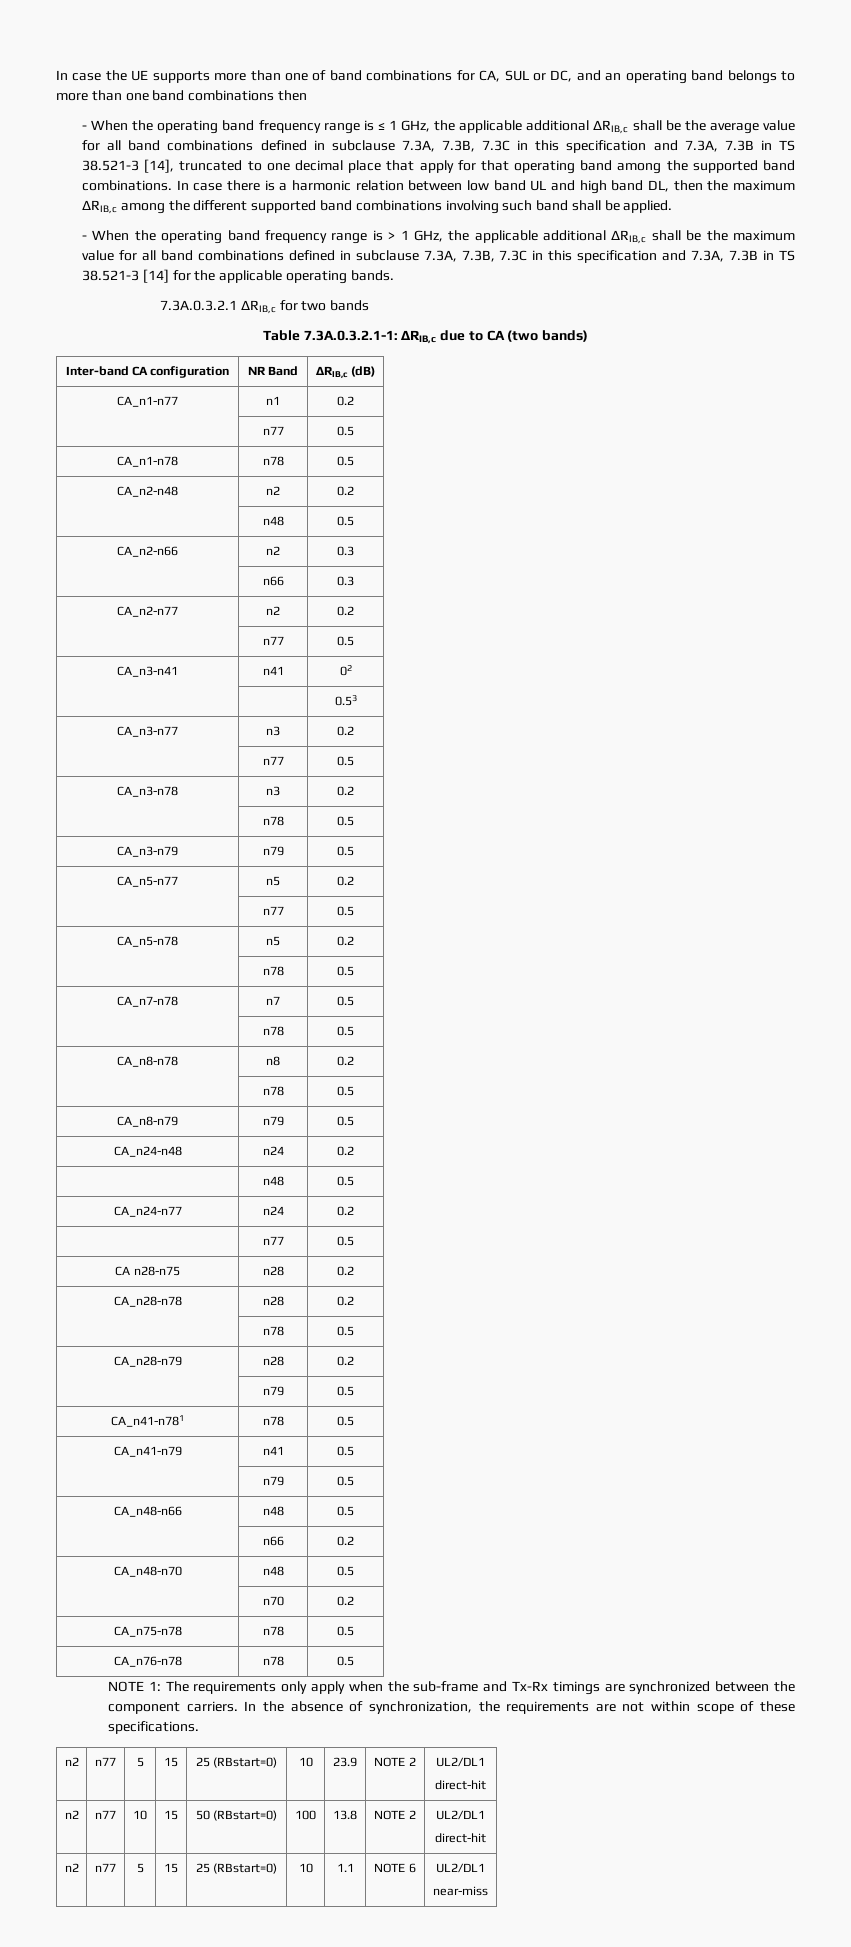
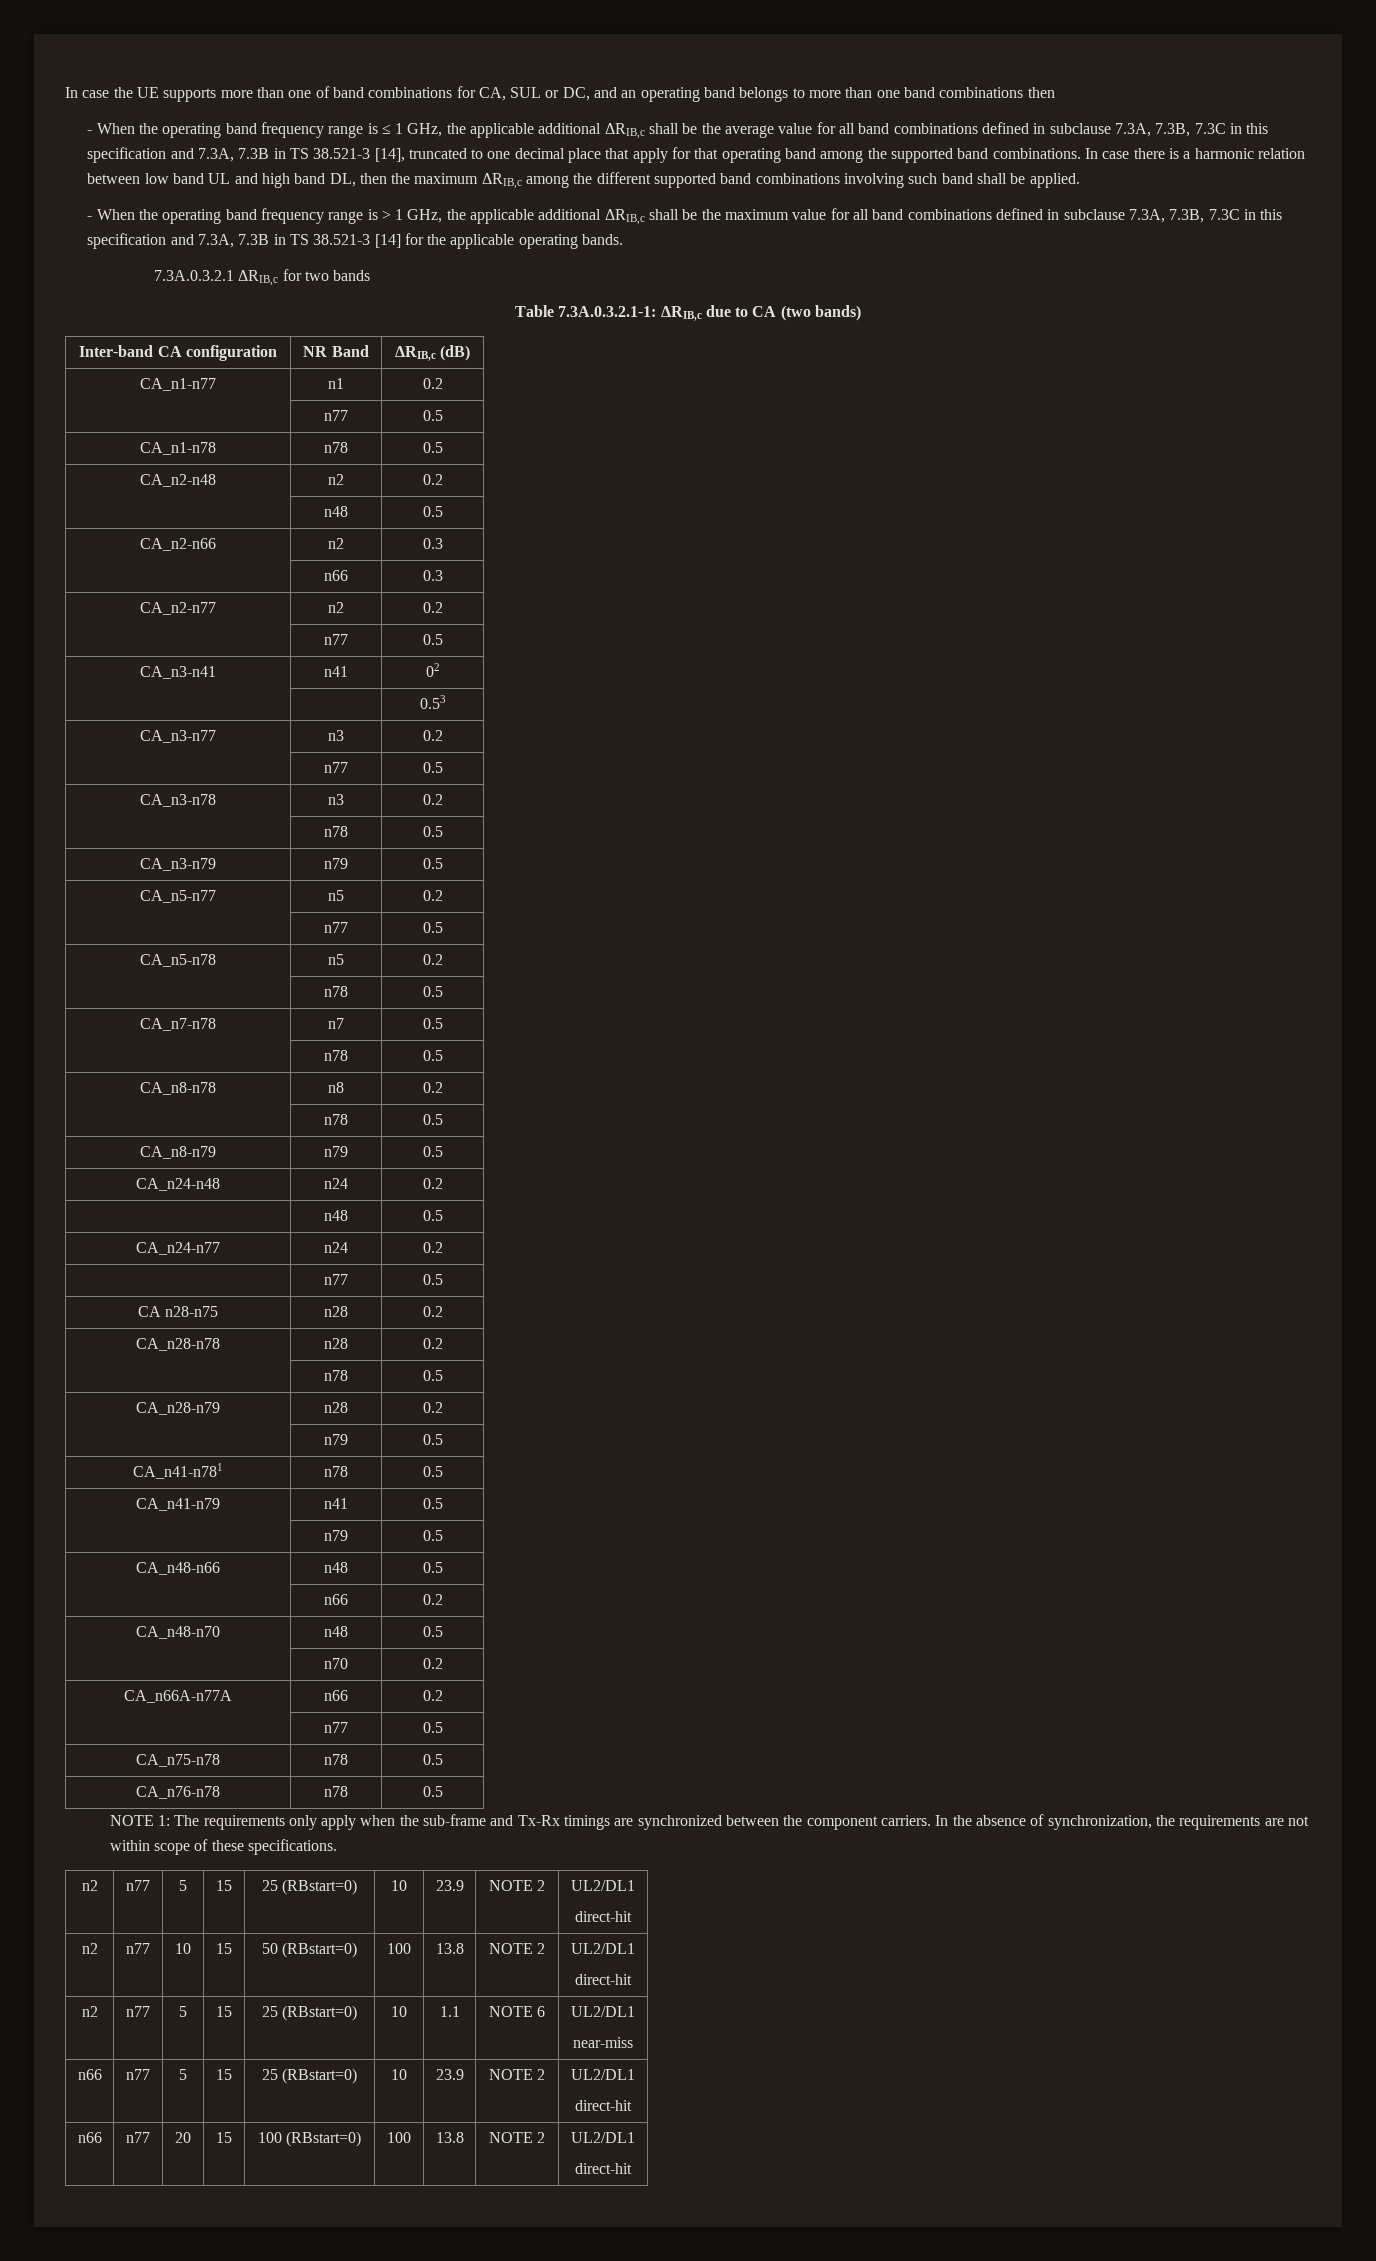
(354, 1601) none -> [124,1690,232,1703] [324,1690,348,1701] [422,1690,443,1701] [324,1722,348,1733] [422,1722,443,1733] // CA_n66A-n77A | n66 | 0.2 // | n77 | 0.5
(488, 1891) none -> [77,2069,102,2080] [126,2069,150,2080] [179,2069,187,2080] [216,2069,232,2080] [261,2068,358,2084] [391,2069,407,2080] [435,2069,464,2080] [488,2069,546,2080] [571,2069,635,2080] [575,2100,632,2111] [77,2132,102,2143] [126,2132,150,2143] [175,2132,191,2143] [216,2132,232,2143] [257,2131,362,2147] [387,2132,411,2143] [435,2132,464,2143] [488,2132,546,2143] [571,2132,635,2143] [575,2163,632,2174] // n66 | n77 | 5 | 15 | 25 (RBstart=0) | 10 | 23.9 | NOTE 2 | UL2/DL1 // direct-hit // n66 | n77 | 20 | 15 | 100 (RBstart=0) | 100 | 13.8 | NOTE 2 | UL2/DL1 // direct-hit

